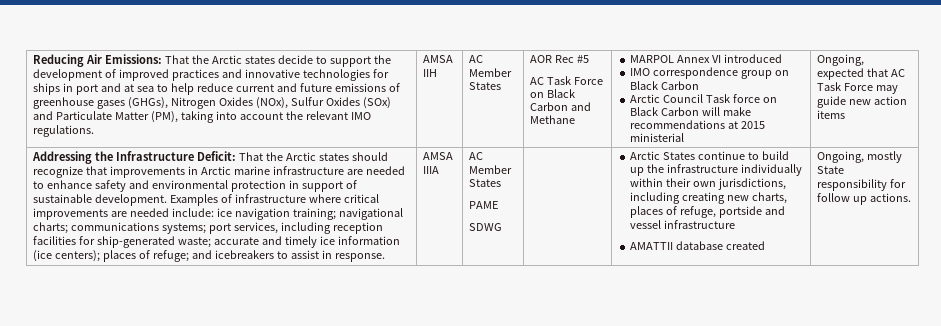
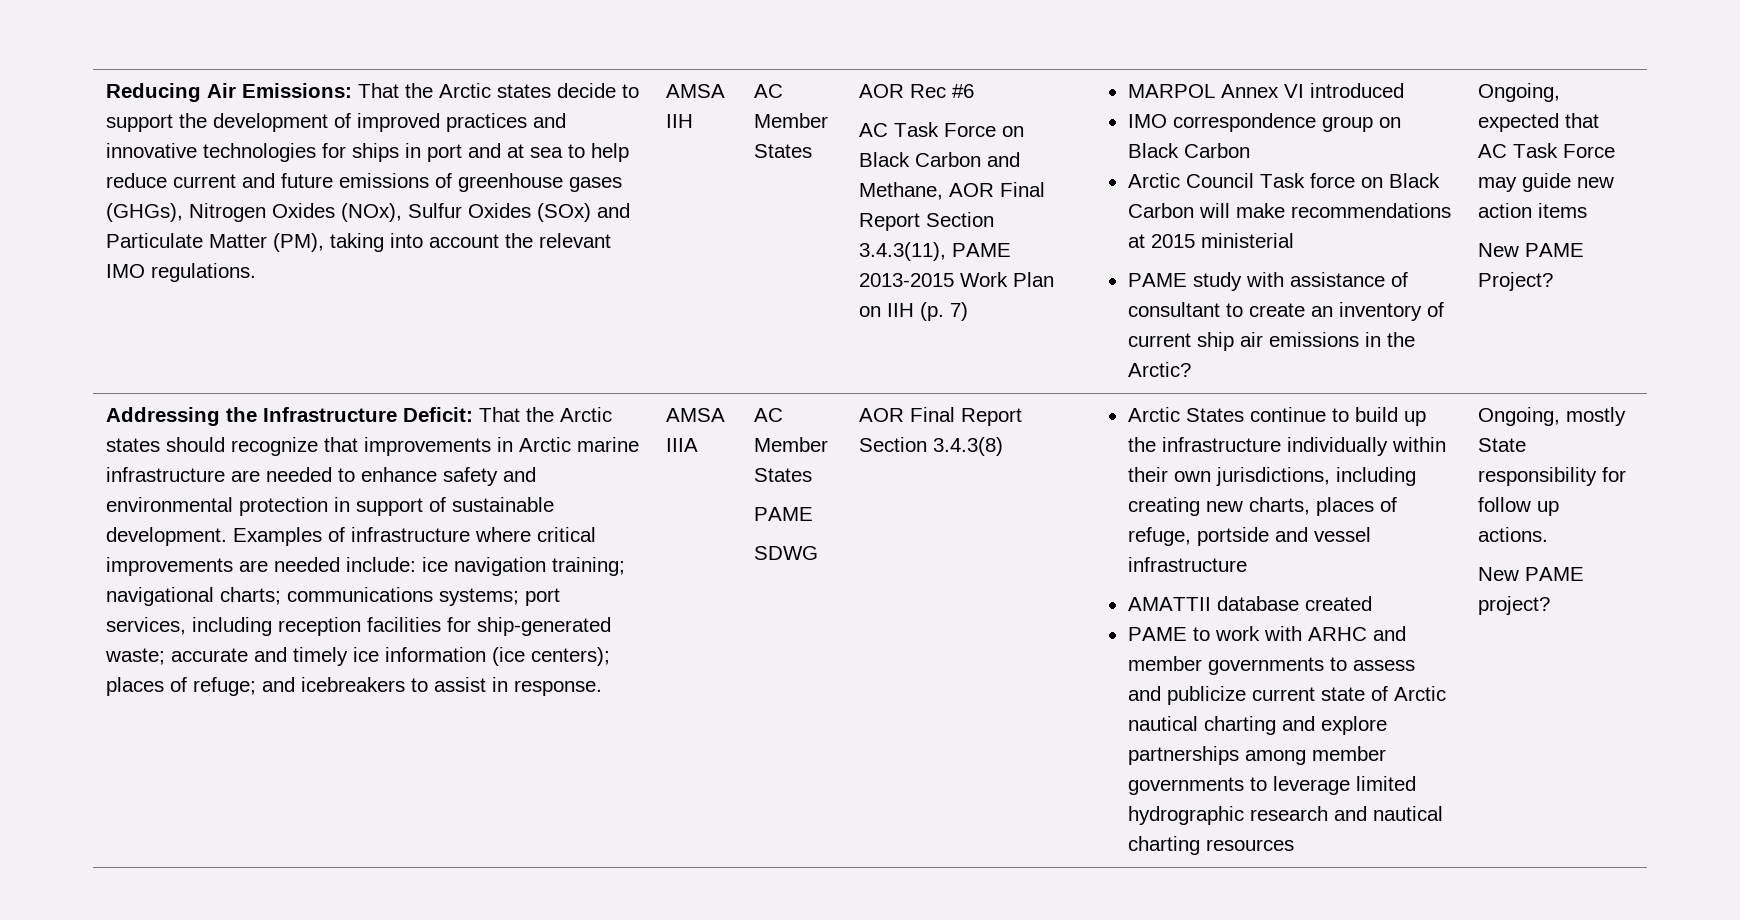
[577,55,590,63] #5 -> [952,84,975,98] #6
[530,115,576,124] Methane -> [859,182,1046,200] [859,212,995,231] [859,242,1012,261] [859,272,1055,287] [859,302,969,321] Methane, AOR Final Report Section 3.4.3(11), PAME 2013-2015 Work Plan on IIH (p. 7)
(685, 137) none -> [1127,272,1408,291] [1127,302,1444,321] [1127,332,1415,351] [1127,362,1191,377] // PAME study with assistance of consultant to create an inventory of current ship air emissions in the Arctic?
(846, 114) none -> [1478,243,1585,257] [1478,272,1554,291] // New PAME Project?
(503, 227) none -> [859,407,1023,426] [859,437,1004,456] AOR Final Report Section 3.4.3(8)
(766, 245) none -> [1127,626,1406,641] [1127,656,1415,675] [1127,686,1446,705] [1127,716,1387,735] [1127,746,1386,765] [1127,776,1416,795] [1127,806,1443,825] [1127,836,1294,855] // PAME to work with ARHC and member governments to assess and publicize current state of Arctic nautical charting and explore partnerships among member governments to leverage limited hydrographic research and nautical charting resources
(912, 197) none -> [1478,567,1585,581] [1478,596,1551,615] // New PAME project?

